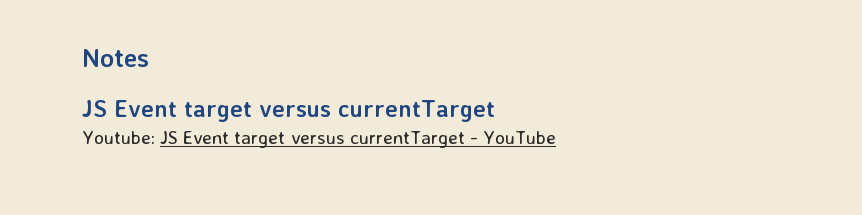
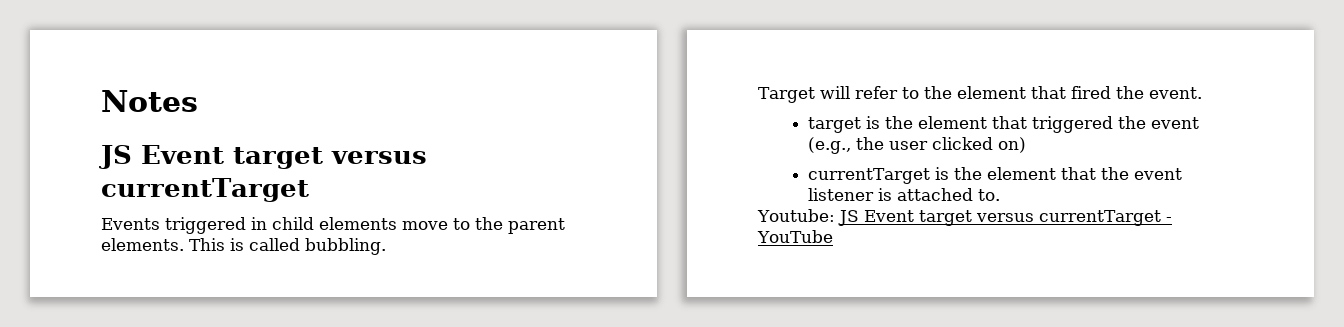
(495, 111) none -> [101,217,565,234] [101,238,386,255] [758,86,1202,103] [808,116,1200,133] [808,137,1027,154] [808,167,1183,184] [808,188,1001,201] // Events triggered in child elements move to the parent elements. This is called bubbling. // Target will refer to the element that fired the event. // target is the element that triggered the event (e.g., the user clicked on) // currentTarget is the element that the event listener is attached to.

